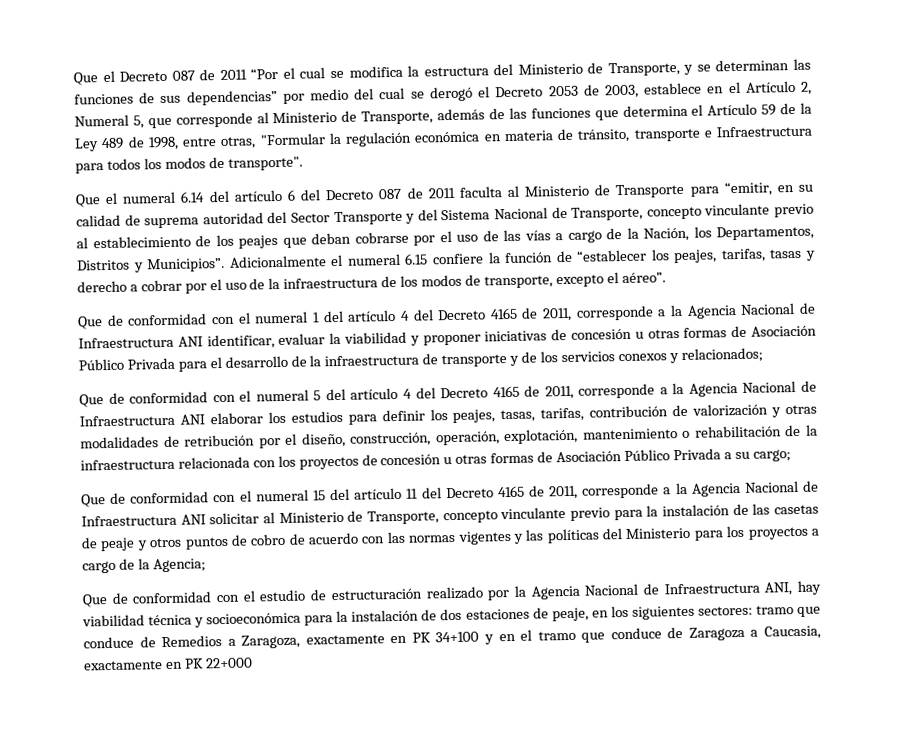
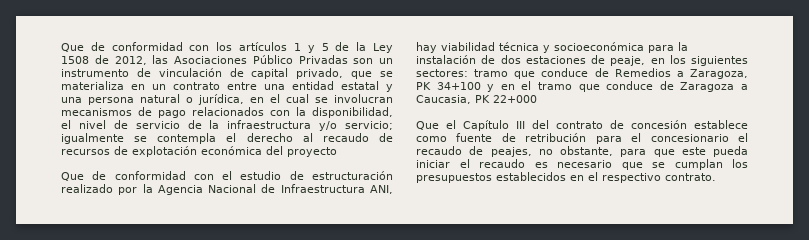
[73,58,811,86] [74,80,813,106] [74,102,813,129] [74,125,812,152] [75,156,303,174] [75,181,813,208] [76,203,815,229] [76,225,814,249] [77,248,816,273] [77,272,666,294] [78,302,816,330] [78,325,817,350] [78,347,763,372] [79,380,817,408] [79,403,817,427] [80,424,819,449] [80,448,791,471] [81,480,819,508] [81,503,819,527] [81,525,820,552] [82,558,206,574] Que el Decreto 087 de 2011 “Por el cual se modifica la estructura del Ministerio de Transporte, y se determinan las funciones de sus dependencias” por medio del cual se derogó el Decreto 2053 de 2003, establece en el Artículo 2, Numeral 5, que corresponde al Ministerio de Transporte, además de las funciones que determina el Artículo 59 de la Ley 489 de 1998, entre otras, "Formular la regulación económica en materia de tránsito, transporte e Infraestructura para todos los modos de transporte". // Que el numeral 6.14 del artículo 6 del Decreto 087 de 2011 faculta al Ministerio de Transporte para “emitir, en su calidad de suprema autoridad del Sector Transporte y del Sistema Nacional de Transporte, concepto vinculante previo al establecimiento de los peajes que deban cobrarse por el uso de las vías a cargo de la Nación, los Departamentos, Distritos y Municipios”. Adicionalmente el numeral 6.15 confiere la función de “establecer los peajes, tarifas, tasas y derecho a cobrar por el uso de la infraestructura de los modos de transporte, excepto el aéreo”. // Que de conformidad con el numeral 1 del artículo 4 del Decreto 4165 de 2011, corresponde a la Agencia Nacional de Infraestructura ANI identificar, evaluar la viabilidad y proponer iniciativas de concesión u otras formas de Asociación Público Privada para el desarrollo de la infraestructura de transporte y de los servicios conexos y relacionados; // Que de conformidad con el numeral 5 del artículo 4 del Decreto 4165 de 2011, corresponde a la Agencia Nacional de Infraestructura ANI elaborar los estudios para definir los peajes, tasas, tarifas, contribución de valorización y otras modalidades de retribución por el diseño, construcción, operación, explotación, mantenimiento o rehabilitación de la infraestructura relacionada con los proyectos de concesión u otras formas de Asociación Público Privada a su cargo; // Que de conformidad con el numeral 15 del artículo 11 del Decreto 4165 de 2011, corresponde a la Agencia Nacional de Infraestructura ANI solicitar al Ministerio de Transporte, concepto vinculante previo para la instalación de las casetas de peaje y otros puntos de cobro de acuerdo con las normas vigentes y las políticas del Ministerio para los proyectos a cargo de la Agencia; -> [61,42,393,53] [61,55,393,65] [61,68,393,79] [61,81,393,92] [61,94,393,105] [61,107,393,118] [61,120,393,131] [61,133,393,144] [61,146,337,157] Que de conformidad con los artículos 1 y 5 de la Ley 1508 de 2012, las Asociaciones Público Privadas son un instrumento de vinculación de capital privado, que se materializa en un contrato entre una entidad estatal y una persona natural o jurídica, en el cual se involucran mecanismos de pago relacionados con la disponibilidad, el nivel de servicio de la infraestructura y/o servicio; igualmente se contempla el derecho al recaudo de recursos de explotación económica del proyecto
[305,634,408,645] exactamente en -> (748, 74) none
[84,660,183,671] exactamente en -> (471, 99) none
(253, 663) none -> [416,120,748,131] [416,133,748,144] [416,146,748,157] [416,159,748,170] [416,172,716,183] // Que el Capítulo III del contrato de concesión establece como fuente de retribución para el concesionario el recaudo de peajes, no obstante, para que este pueda iniciar el recaudo es necesario que se cumplan los presupuestos establecidos en el respectivo contrato.

